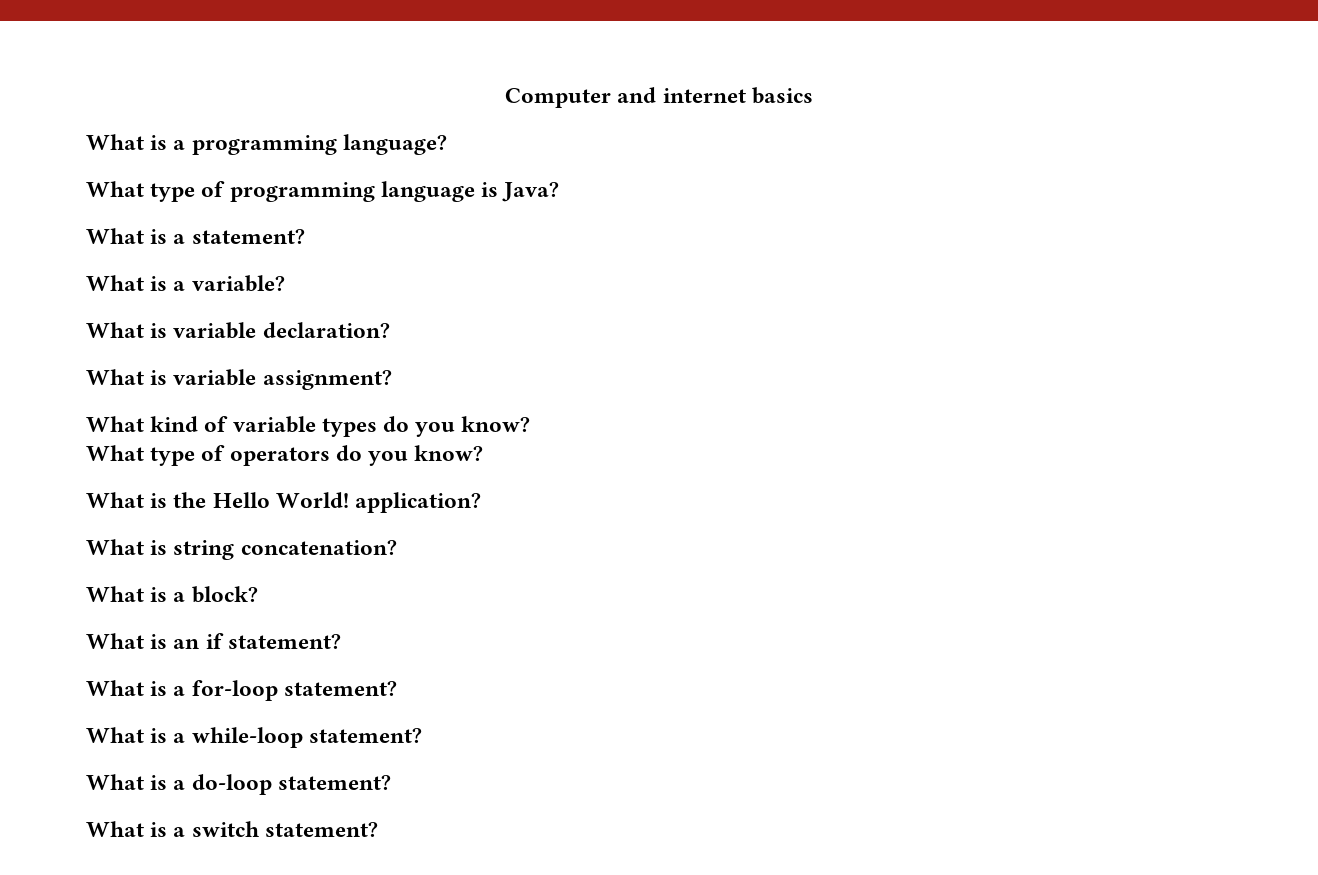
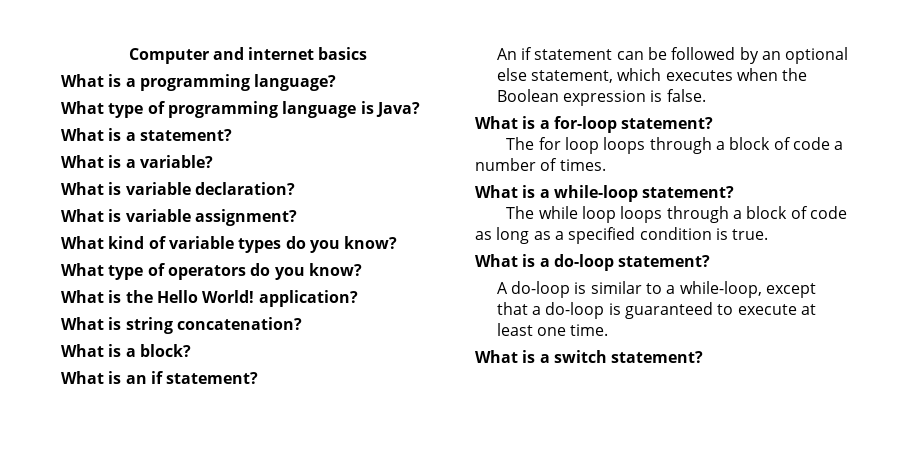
(341, 641) none -> [496,47,849,64] [496,68,808,83] [496,89,706,106] // An if statement can be followed by an optional else statement, which executes when the Boolean expression is false.
(397, 688) none -> [506,137,844,154] [475,158,606,171] // The for loop loops through a block of code a number of times.
(422, 735) none -> [506,206,848,223] [475,227,769,244] // The while loop loops through a block of code as long as a specified condition is true.
(391, 782) none -> [496,281,816,298] [496,302,816,319] [496,323,609,336] // A do-loop is similar to a while-loop, except that a do-loop is guaranteed to execute at least one time.

